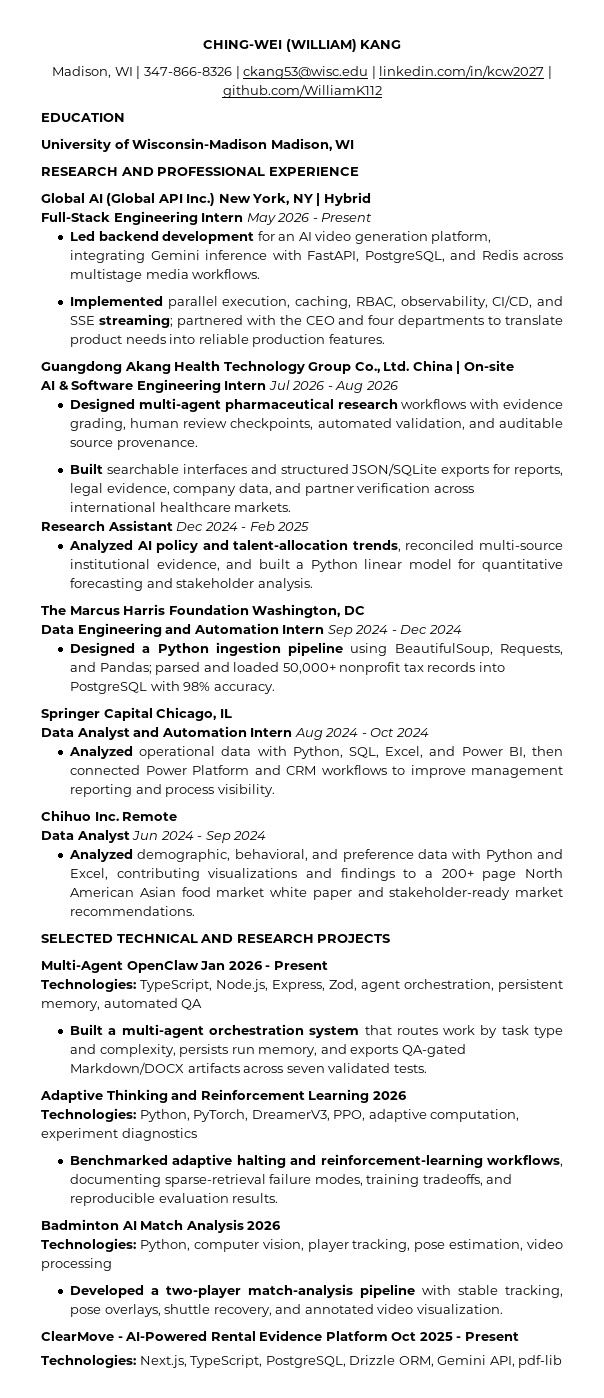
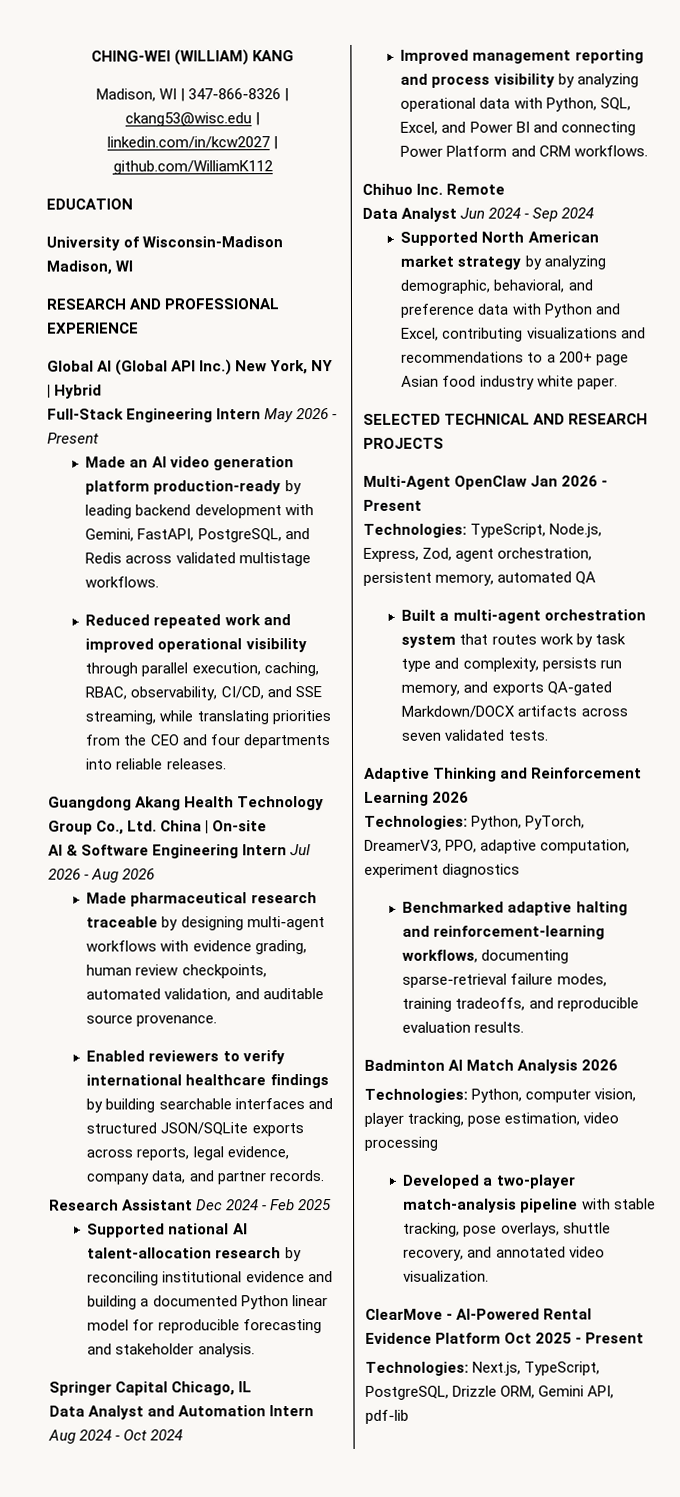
[70,231,492,244] [70,250,302,263] Led backend development for an AI video generation platform, integrating Gemini inference with -> [85,456,294,471] [85,480,302,495] [85,504,314,519] [85,528,135,542] Made an AI video generation platform production-ready by leading backend development with Gemini,
[70,269,261,282] [70,296,164,309] multistage media workflows. // Implemented -> [175,552,311,567] [85,576,160,588] [85,614,291,629] [85,638,307,653] [85,662,139,677] validated multistage workflows. // Reduced repeated work and improved operational visibility through
[98,314,276,328] streaming; partnered with -> [85,710,331,725] [85,734,121,746] streaming, while translating priorities from
[488,315,563,325] [70,334,385,347] to translate product needs into reliable production features. -> [86,758,227,770] into reliable releases.
[70,398,398,412] Designed multi-agent pharmaceutical research -> [86,892,317,907] [86,916,325,931] Made pharmaceutical research traceable by designing multi-agent
[70,463,104,474] Built -> [86,1050,285,1065] [86,1074,329,1089] [86,1098,156,1113] Enabled reviewers to verify international healthcare findings by building
[493,464,511,474] for -> [86,1148,134,1158] across
[357,483,474,493] [70,502,292,512] verification across international healthcare markets. -> [268,1170,324,1182] records.
[69,539,563,553] [70,559,305,571] Analyzed AI policy and talent-allocation trends, reconciled multi-source institutional evidence, and built a -> [87,1223,248,1238] [87,1247,302,1262] [87,1271,333,1286] [87,1295,238,1310] Supported national AI talent-allocation research by reconciling institutional evidence and building a documented
[482,559,563,572] quantitative -> [157,1319,240,1334] reproducible
[41,604,365,618] [41,623,462,637] [70,642,563,656] [70,662,505,675] [70,681,275,694] // The Marcus Harris Foundation Washington, DC // Data Engineering and Automation Intern Sep 2024 - Dec 2024 // Designed a Python ingestion pipeline using BeautifulSoup, Requests, and Pandas; parsed and loaded 50,000+ nonprofit tax records into PostgreSQL with 98% accuracy. -> (255, 1350) none
[69,746,134,759] Analyzed -> [400,49,644,64] [400,73,639,88] Improved management reporting and process visibility by analyzing
[508,746,563,758] [70,765,141,775] BI, then connected -> [515,121,636,136] BI and connecting
[321,765,563,778] [70,784,275,797] workflows to improve management reporting and process visibility. -> [573,145,648,157] workflows.
[69,849,134,862] Analyzed -> [400,231,599,246] [400,255,606,270] Supported North American market strategy by analyzing
[340,868,395,881] findings -> [401,351,525,363] recommendations
[524,868,563,878] [70,887,563,900] [70,906,196,916] North American Asian food market white paper and stakeholder-ready market recommendations. -> [401,375,618,390] Asian food industry white paper.

